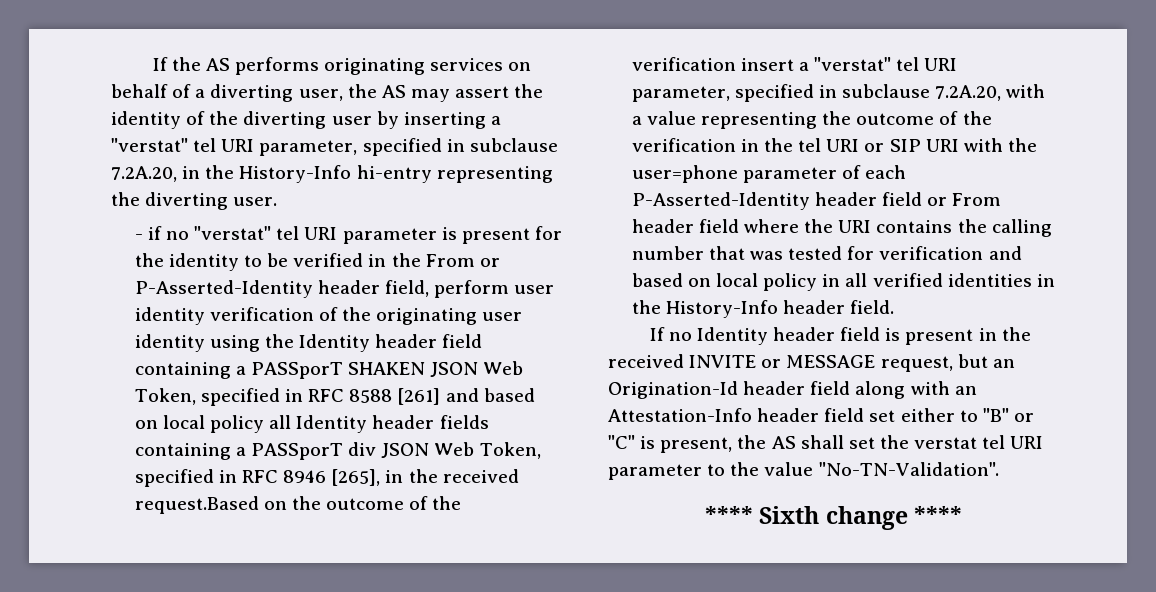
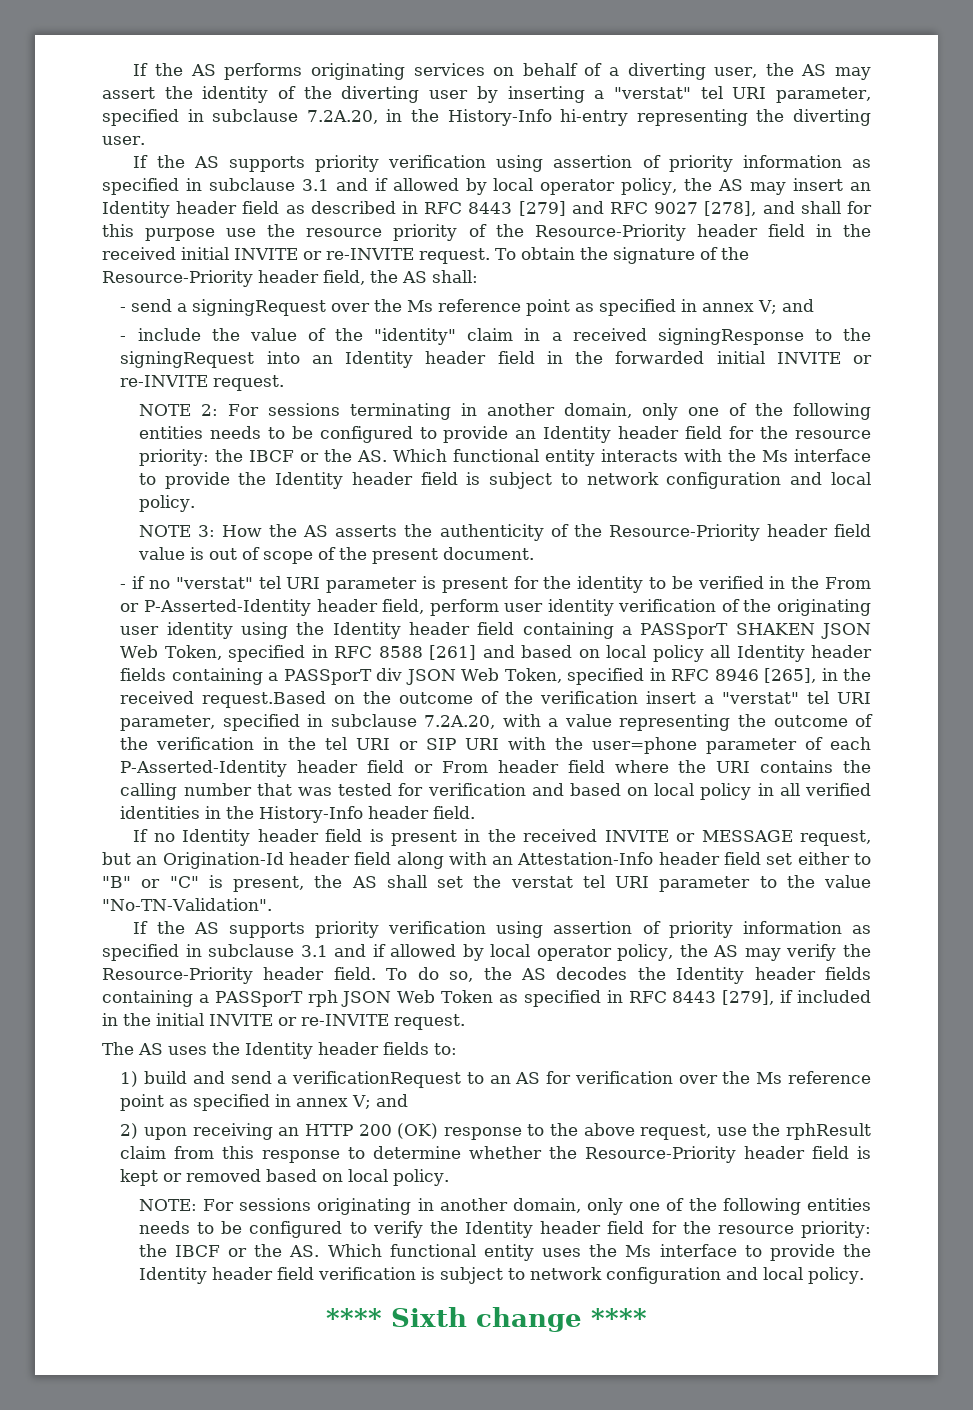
(278, 201) none -> [133,155,871,172] [102,178,872,195] [102,201,873,218] [102,224,872,241] [102,247,749,264] [102,270,478,287] [120,299,815,316] [120,328,871,345] [120,351,872,368] [120,375,285,391] [138,403,871,420] [138,426,871,443] [138,449,871,466] [138,472,872,489] [138,495,195,512] [138,524,871,541] [137,547,534,564] // If the AS supports priority verification using assertion of priority information as specified in subclause 3.1 and if allowed by local operator policy, the AS may insert an Identity header field as described in RFC 8443 [279] and RFC 9027 [278], and shall for this purpose use the resource priority of the Resource-Priority header field in the received initial INVITE or re-INVITE request. To obtain the signature of the Resource-Priority header field, the AS shall: // - send a signingRequest over the Ms reference point as specified in annex V; and // - include the value of the "identity" claim in a received signingResponse to the signingRequest into an Identity header field in the forwarded initial INVITE or re-INVITE request. // NOTE 2: For sessions terminating in another domain, only one of the following entities needs to be configured to provide an Identity header field for the resource priority: the IBCF or the AS. Which functional entity interacts with the Ms interface to provide the Identity header field is subject to network configuration and local policy. // NOTE 3: How the AS asserts the authenticity of the Resource-Priority header field value is out of scope of the present document.
(1000, 469) none -> [133,921,871,938] [102,944,871,961] [102,967,871,984] [102,990,871,1007] [102,1013,465,1030] [102,1042,457,1059] [120,1071,872,1088] [120,1094,409,1111] [120,1123,871,1140] [120,1146,871,1163] [120,1169,450,1186] [138,1198,872,1215] [138,1221,872,1238] [138,1244,871,1261] [138,1267,864,1284] // If the AS supports priority verification using assertion of priority information as specified in subclause 3.1 and if allowed by local operator policy, the AS may verify the Resource-Priority header field. To do so, the AS decodes the Identity header fields containing a PASSporT rph JSON Web Token as specified in RFC 8443 [279], if included in the initial INVITE or re-INVITE request. // The AS uses the Identity header fields to: // 1) build and send a verificationRequest to an AS for verification over the Ms reference point as specified in annex V; and // 2) upon receiving an HTTP 200 (OK) response to the above request, use the rphResult claim from this response to determine whether the Resource-Priority header field is kept or removed based on local policy. // NOTE: For sessions originating in another domain, only one of the following entities needs to be configured to verify the Identity header field for the resource priority: the IBCF or the AS. Which functional entity uses the Ms interface to provide the Identity header field verification is subject to network configuration and local policy.

